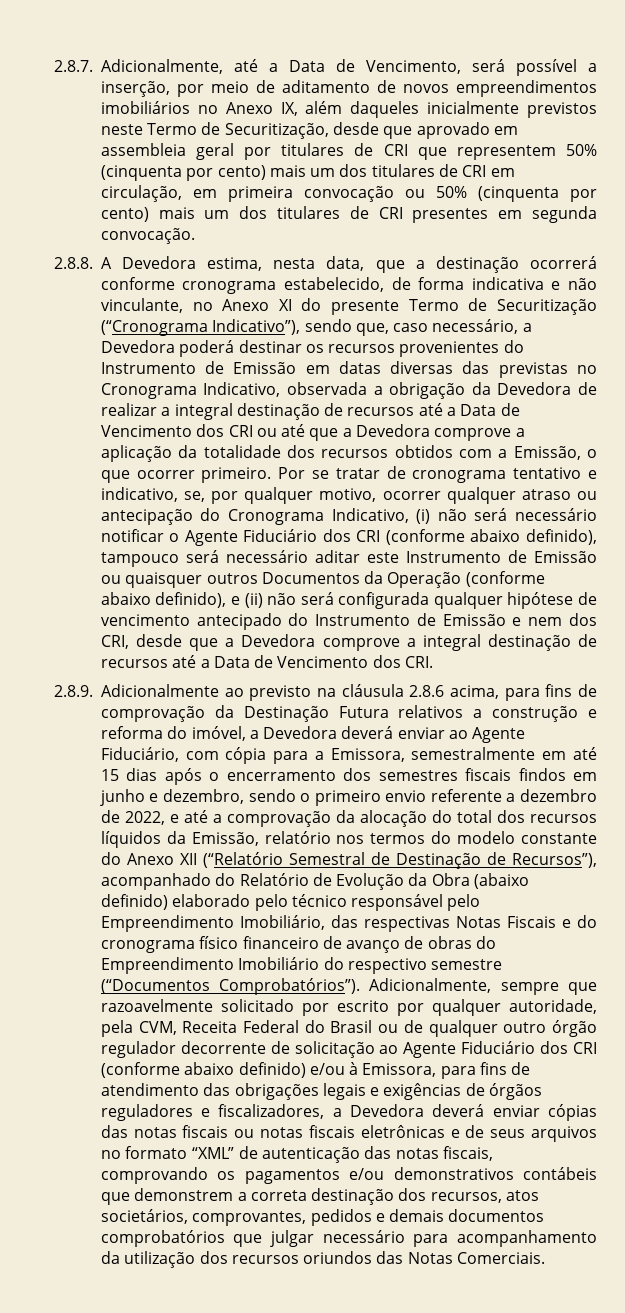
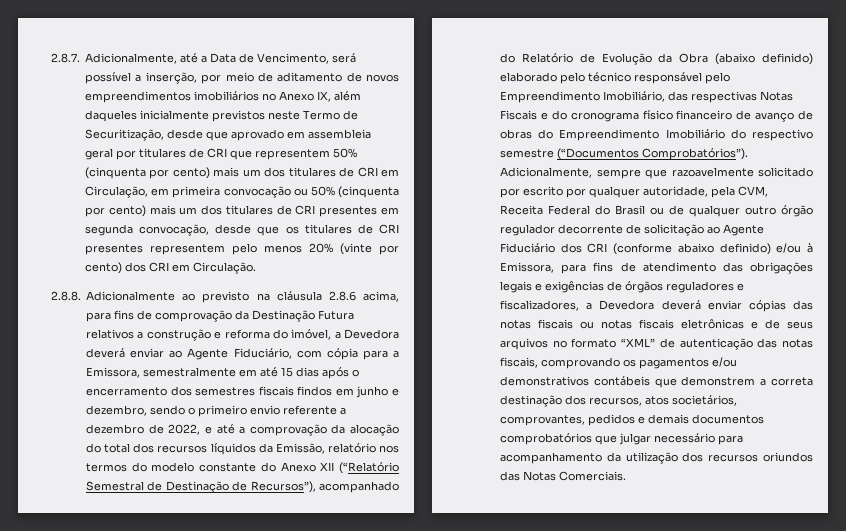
[100,185,182,202] circulação, -> [85,186,149,198] Circulação,
[100,228,195,244] [53,256,597,273] [100,277,597,294] [100,298,597,315] [100,319,532,336] [100,340,524,357] [100,361,597,378] [100,382,597,399] [100,403,520,420] [100,424,525,441] [100,445,597,462] [100,466,598,483] [100,487,597,504] [100,508,597,525] [100,529,597,546] [100,550,597,567] [100,571,545,588] [100,592,598,609] [100,613,597,630] [100,634,597,651] [100,655,434,668] [53,685,93,697] convocação. // 2.8.8. A Devedora estima, nesta data, que a destinação ocorrerá conforme cronograma estabelecido, de forma indicativa e não vinculante, no Anexo XI do presente Termo de Securitização (“Cronograma Indicativo”), sendo que, caso necessário, a Devedora poderá destinar os recursos provenientes do Instrumento de Emissão em datas diversas das previstas no Cronograma Indicativo, observada a obrigação da Devedora de realizar a integral destinação de recursos até a Data de Vencimento dos CRI ou até que a Devedora comprove a aplicação da totalidade dos recursos obtidos com a Emissão, o que ocorrer primeiro. Por se tratar de cronograma tentativo e indicativo, se, por qualquer motivo, ocorrer qualquer atraso ou antecipação do Cronograma Indicativo, (i) não será necessário notificar o Agente Fiduciário dos CRI (conforme abaixo definido), tampouco será necessário aditar este Instrumento de Emissão ou quaisquer outros Documentos da Operação (conforme abaixo definido), e (ii) não será configurada qualquer hipótese de vencimento antecipado do Instrumento de Emissão e nem dos CRI, desde que a Devedora comprove a integral destinação de recursos até a Data de Vencimento dos CRI. // 2.8.9. -> [139,224,400,236] [85,243,400,255] [85,262,257,274] [50,291,81,301] convocação, desde que os titulares de CRI presentes representem pelo menos 20% (vinte por cento) dos CRI em Circulação. // 2.8.8.

